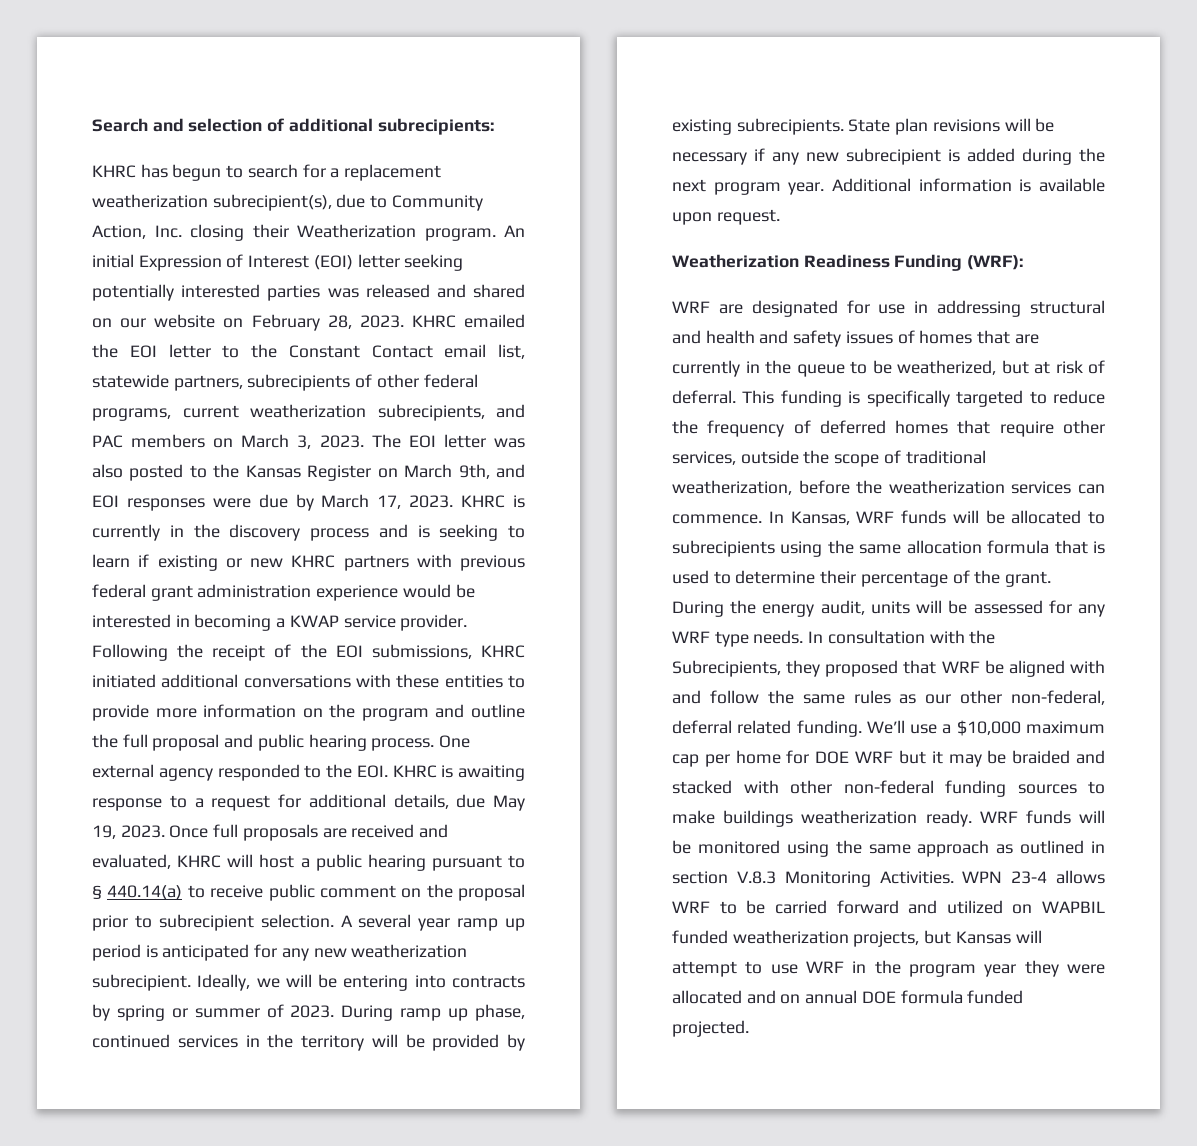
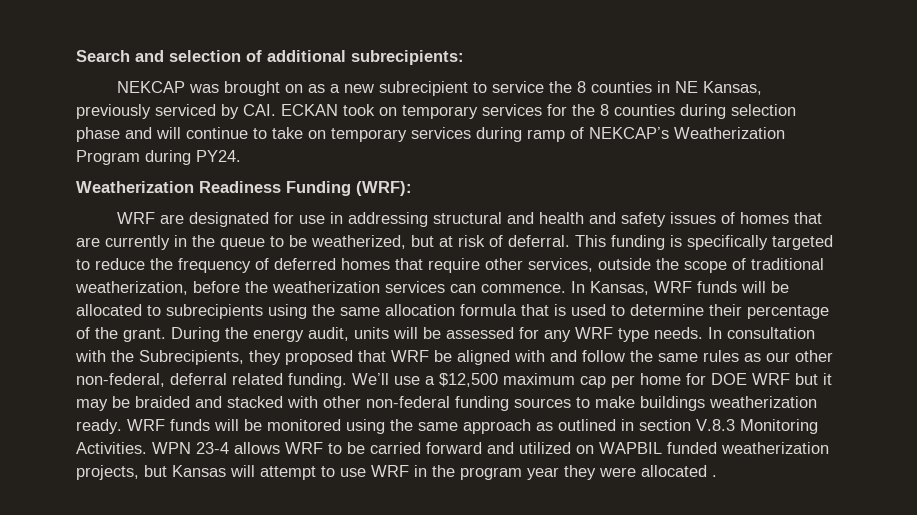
[92,164,442,181] [92,194,483,211] [92,224,525,241] [92,254,464,271] [92,284,525,301] [92,314,525,331] [92,344,525,359] [92,374,478,391] [92,404,525,421] [92,434,525,449] [92,464,526,481] [92,494,526,511] [92,524,525,541] [92,554,525,571] [92,584,475,601] [92,614,468,631] [92,644,525,661] [92,674,525,688] [92,704,525,721] [92,734,471,751] [92,764,525,781] [92,794,525,811] [92,824,449,841] [92,854,525,871] [92,884,525,901] [92,914,525,931] [92,944,468,961] [92,974,525,991] [92,1004,525,1021] [92,1034,525,1051] [672,118,1055,135] [672,148,1105,165] [672,178,1105,195] [672,209,780,225] KHRC has begun to search for a replacement weatherization subrecipient(s), due to Community Action, Inc. closing their Weatherization program. An initial Expression of Interest (EOI) letter seeking potentially interested parties was released and shared on our website on February 28, 2023. KHRC emailed the EOI letter to the Constant Contact email list, statewide partners, subrecipients of other federal programs, current weatherization subrecipients, and PAC members on March 3, 2023. The EOI letter was also posted to the Kansas Register on March 9th, and EOI responses were due by March 17, 2023. KHRC is currently in the discovery process and is seeking to learn if existing or new KHRC partners with previous federal grant administration experience would be interested in becoming a KWAP service provider. Following the receipt of the EOI submissions, KHRC initiated additional conversations with these entities to provide more information on the program and outline the full proposal and public hearing process. One external agency responded to the EOI. KHRC is awaiting response to a request for additional details, due May 19, 2023. Once full proposals are received and evaluated, KHRC will host a public hearing pursuant to § 440.14(a) to receive public comment on the proposal prior to subrecipient selection. A several year ramp up period is anticipated for any new weatherization subrecipient. Ideally, we will be entering into contracts by spring or summer of 2023. During ramp up phase, continued services in the territory will be provided by existing subrecipients. State plan revisions will be necessary if any new subrecipient is added during the next program year. Additional information is available upon request. -> [117,81,763,96] [76,104,796,119] [76,127,785,142] [76,150,241,165] NEKCAP was brought on as a new subrecipient to service the 8 counties in NE Kansas, previously serviced by CAI. ECKAN took on temporary services for the 8 counties during selection phase and will continue to take on temporary services during ramp of NEKCAP’s Weatherization Program during PY24.
[956,720,1021,736] $10,000 -> [439,373,498,387] $12,500
[746,990,1024,1004] [672,1020,749,1037] and on annual DOE formula funded projected. -> [712,475,717,477] .

